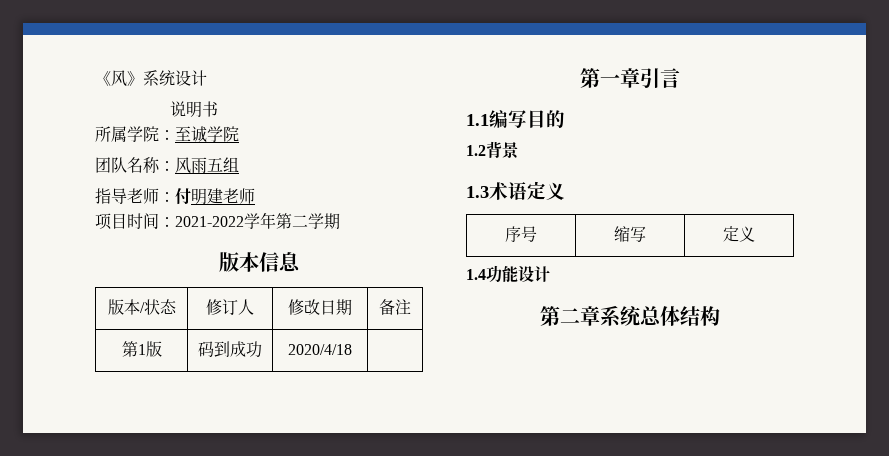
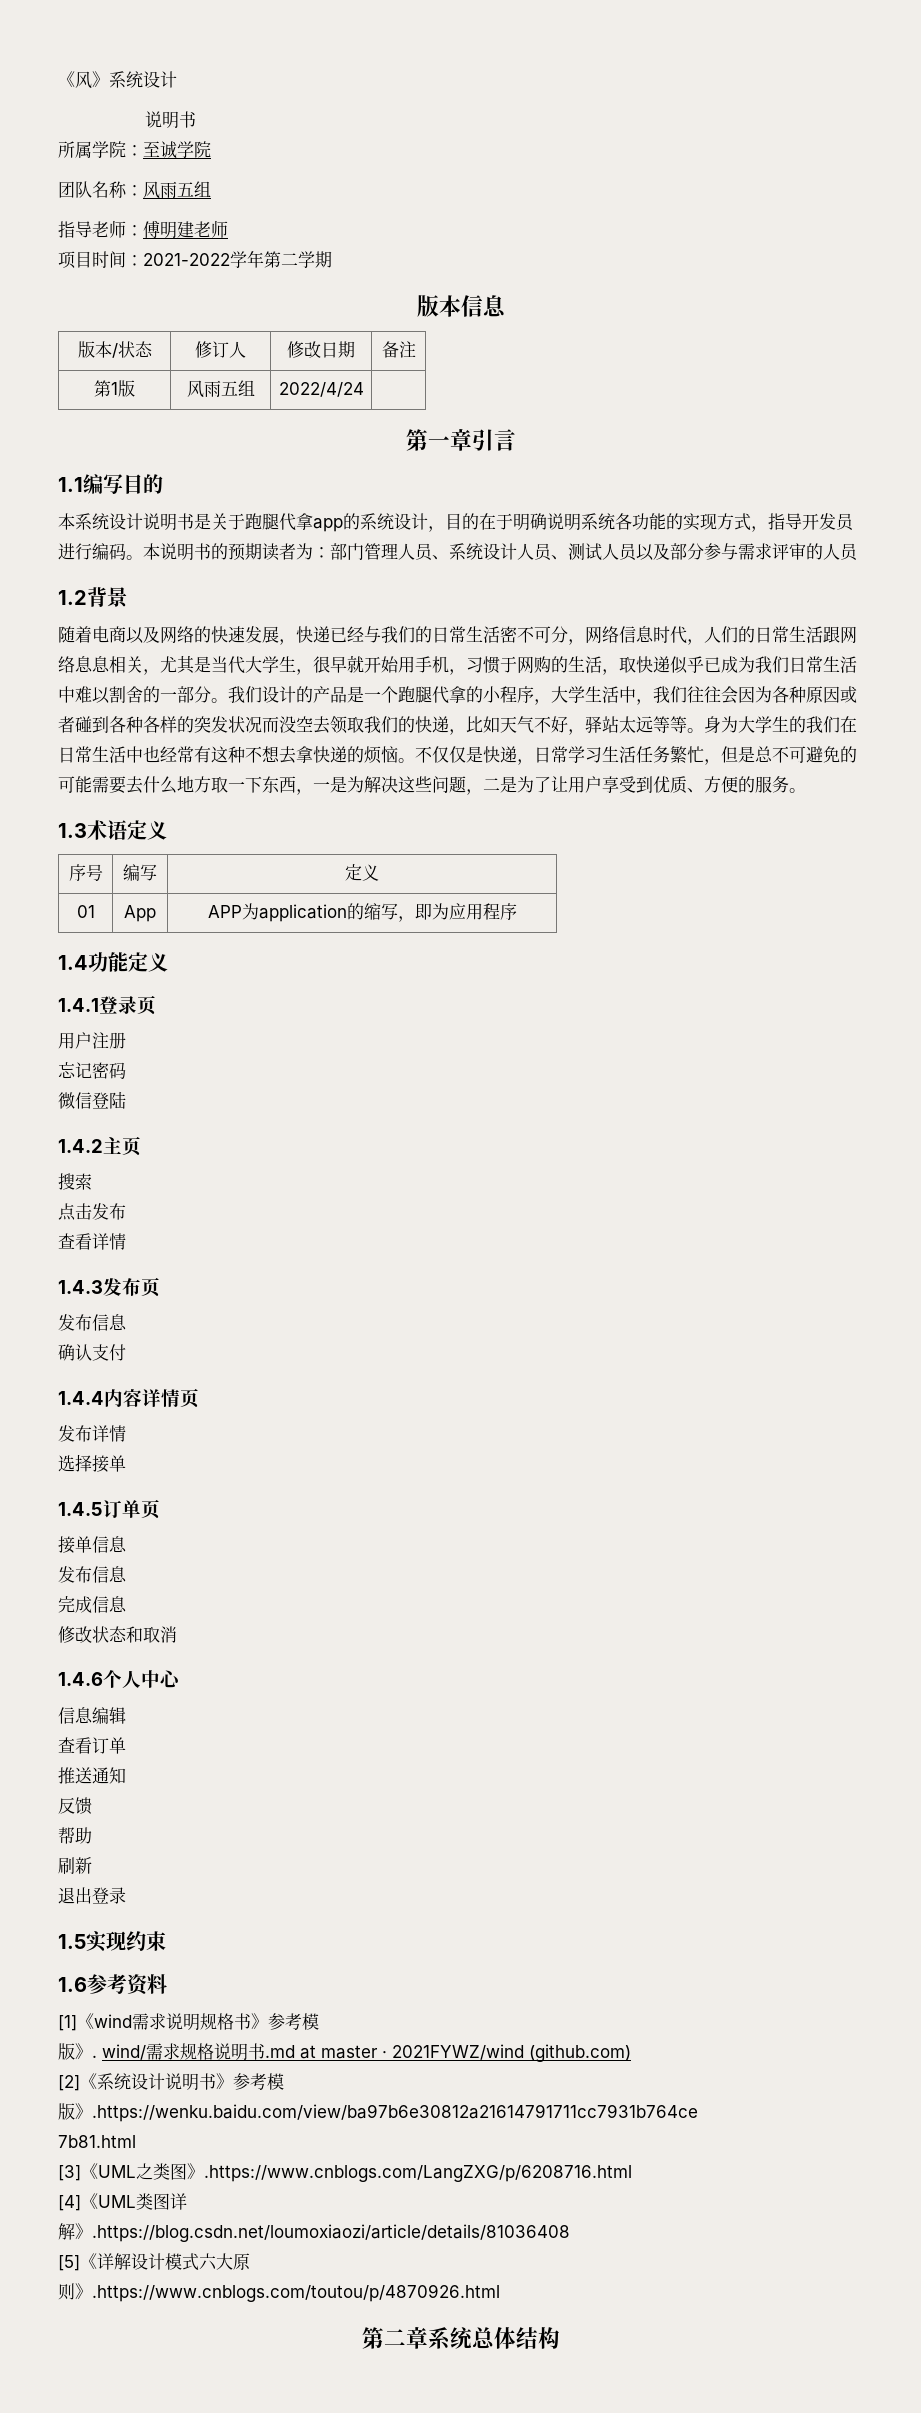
[175,188,191,205] 付 -> [143,221,160,238] 傅
[198,341,262,358] [288,344,352,355] 码到成功 | 2020/4/18 -> [186,380,255,398] [278,382,364,397] 风雨五组 | 2022/4/24
[466,141,519,159] 1.2背景 -> [58,513,855,532] [58,543,859,561] [58,587,128,608] [58,626,857,645] [58,655,857,675] [58,686,857,705] [58,716,857,735] [58,746,857,765] [58,776,806,795] 本系统设计说明书是关于跑腿代拿app的系统设计，目的在于明确说明系统各功能的实现方式，指导开发员进行编码。本说明书的预期读者为：部门管理人员、系统设计人员、测试人员以及部分参与需求评审的人员 // 1.2背景 // 随着电商以及网络的快速发展，快递已经与我们的日常生活密不可分，网络信息时代，人们的日常生活跟网络息息相关，尤其是当代大学生，很早就开始用手机，习惯于网购的生活，取快递似乎已成为我们日常生活中难以割舍的一部分。我们设计的产品是一个跑腿代拿的小程序，大学生活中，我们往往会因为各种原因或者碰到各种各样的突发状况而没空去领取我们的快递，比如天气不好，驿站太远等等。身为大学生的我们在日常生活中也经常有这种不想去拿快递的烦恼。不仅仅是快递，日常学习生活任务繁忙，但是总不可避免的可能需要去什么地方取一下东西，一是为解决这些问题，二是为了让用户享受到优质、方便的服务。
[614,226,630,242] 缩 -> [123,864,140,881] 编
[466,265,550,283] // 1.4功能设计 -> [76,905,95,918] [124,905,156,922] [207,903,517,922] [58,952,168,972] [58,995,156,1015] [58,1032,126,1049] [58,1062,126,1079] [58,1091,126,1109] [58,1136,141,1156] [58,1173,92,1190] [58,1203,126,1221] [58,1233,126,1250] [58,1277,160,1297] [58,1314,127,1331] [58,1344,126,1361] [58,1388,199,1408] [58,1425,126,1442] [58,1454,126,1473] [58,1499,160,1519] [58,1536,127,1554] [58,1566,127,1583] [58,1596,127,1613] [58,1626,177,1643] [58,1670,181,1688] [58,1707,126,1724] [58,1737,126,1754] [58,1767,126,1784] [58,1797,92,1815] [58,1827,92,1844] [58,1857,92,1874] [58,1887,126,1904] [58,1931,166,1952] [58,1974,167,1996] [58,2013,319,2031] [58,2043,631,2062] [58,2073,284,2091] [58,2103,698,2122] [58,2135,136,2148] [58,2163,632,2182] [58,2193,187,2211] [58,2223,570,2242] [58,2253,250,2271] [58,2283,500,2302] // 01 | App | APP为application的缩写，即为应用程序 // 1.4功能定义 // 1.4.1登录页 // 用户注册 // 忘记密码 // 微信登陆 // 1.4.2主页 // 搜索 // 点击发布 // 查看详情 // 1.4.3发布页 // 发布信息 // 确认支付 // 1.4.4内容详情页 // 发布详情 // 选择接单 // 1.4.5订单页 // 接单信息 // 发布信息 // 完成信息 // 修改状态和取消 // 1.4.6个人中心 // 信息编辑 // 查看订单 // 推送通知 // 反馈 // 帮助 // 刷新 // 退出登录 // 1.5实现约束 // 1.6参考资料 // [1]《wind需求说明规格书》参考模 // 版》. wind/需求规格说明书.md at master · 2021FYWZ/wind (github.com) // [2]《系统设计说明书》参考模 // 版》.https://wenku.baidu.com/view/ba97b6e30812a21614791711cc7931b764ce // 7b81.html // [3]《UML之类图》.https://www.cnblogs.com/LangZXG/p/6208716.html // [4]《UML类图详 // 解》.https://blog.csdn.net/loumoxiaozi/article/details/81036408 // [5]《详解设计模式六大原 // 则》.https://www.cnblogs.com/toutou/p/4870926.html

